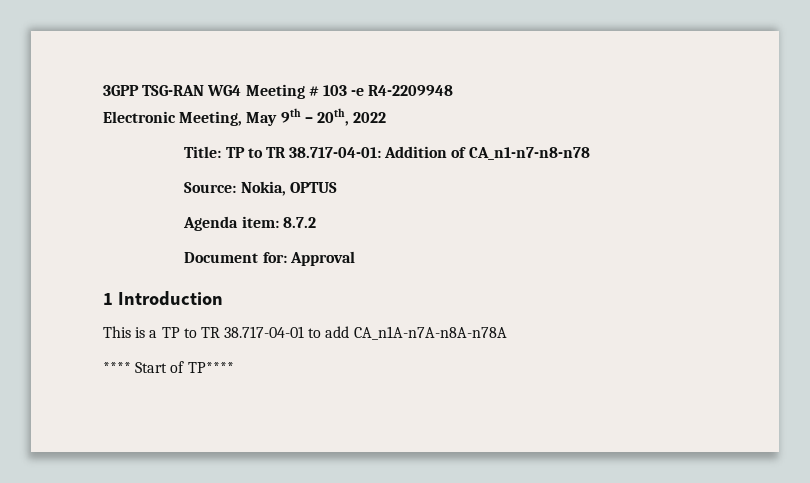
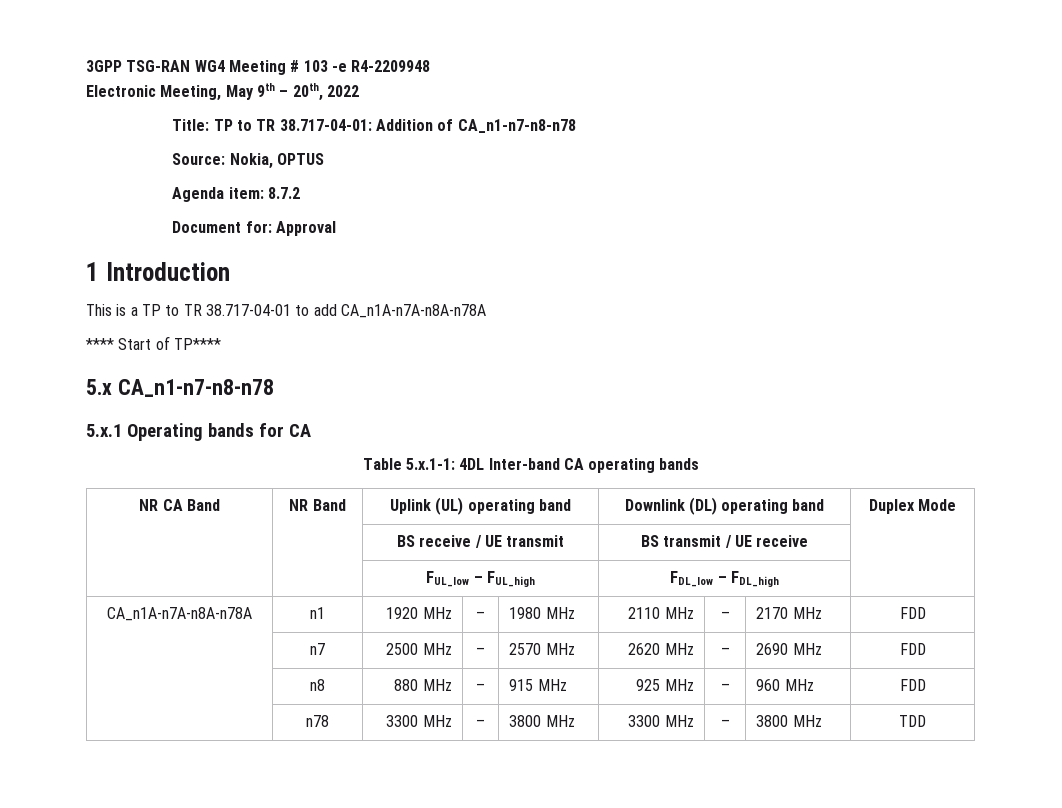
(234, 367) none -> [86,379,274,397] [86,423,311,441] [362,458,700,473] [139,499,220,511] [289,499,346,511] [390,497,571,515] [624,497,825,515] [868,499,957,514] [396,535,565,548] [640,535,809,548] [426,571,535,587] [670,571,779,587] [107,607,252,621] [310,607,325,619] [386,607,452,619] [476,611,485,619] [509,607,575,619] [628,607,694,619] [720,611,730,619] [756,607,822,619] [899,607,926,619] [310,643,325,655] [386,643,452,655] [476,647,485,655] [509,643,575,655] [628,643,694,655] [720,647,730,655] [756,643,822,655] [899,643,926,655] [310,679,325,691] [394,679,452,691] [476,683,485,691] [509,679,567,691] [636,679,694,691] [720,683,730,691] [756,679,814,691] [899,679,926,691] [306,715,329,727] [386,715,452,727] [476,719,485,727] [509,715,575,727] [628,715,694,727] [720,719,730,727] [756,715,822,727] [899,715,926,727] // 5.x CA_n1-n7-n8-n78 // 5.x.1 Operating bands for CA // Table 5.x.1-1: 4DL Inter-band CA operating bands // NR CA Band | NR Band | Uplink (UL) operating band | Downlink (DL) operating band | Duplex Mode // | | BS receive / UE transmit | BS transmit / UE receive | // | | FUL_low – FUL_high | FDL_low – FDL_high | // CA_n1A-n7A-n8A-n78A | n1 | 1920 MHz | – | 1980 MHz | 2110 MHz | – | 2170 MHz | FDD // | n7 | 2500 MHz | – | 2570 MHz | 2620 MHz | – | 2690 MHz | FDD // | n8 | 880 MHz | – | 915 MHz | 925 MHz | – | 960 MHz | FDD // | n78 | 3300 MHz | – | 3800 MHz | 3300 MHz | – | 3800 MHz | TDD

